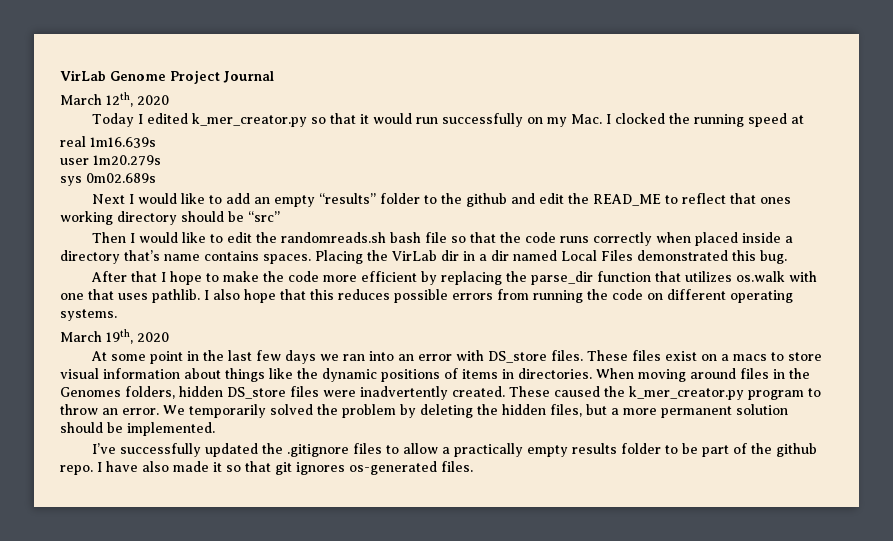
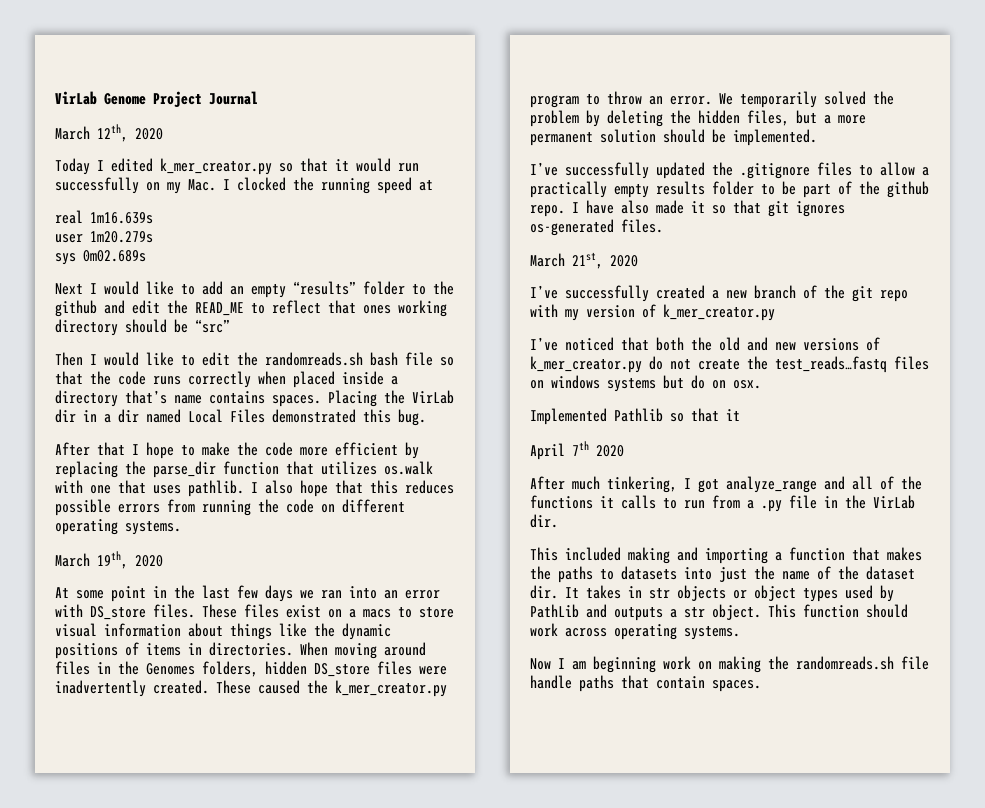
(473, 466) none -> [530,252,638,269] [530,285,908,302] [530,304,775,321] [530,337,880,351] [530,356,929,373] [530,375,761,392] [530,408,740,425] [530,441,624,460] [530,476,922,493] [530,495,915,512] [530,514,558,528] [530,547,922,564] [530,566,915,583] [530,585,894,602] [530,604,908,621] [530,623,740,640] [530,656,929,673] [530,675,761,692] // March 21st, 2020 // I’ve successfully created a new branch of the git repo with my version of k_mer_creator.py // I’ve noticed that both the old and new versions of k_mer_creator.py do not create the test_reads…fastq files on windows systems but do on osx. // Implemented Pathlib so that it // April 7th 2020 // After much tinkering, I got analyze_range and all of the functions it calls to run from a .py file in the VirLab dir. // This included making and importing a function that makes the paths to datasets into just the name of the dataset dir. It takes in str objects or object types used by PathLib and outputs a str object. This function should work across operating systems. // Now I am beginning work on making the randomreads.sh file handle paths that contain spaces.

